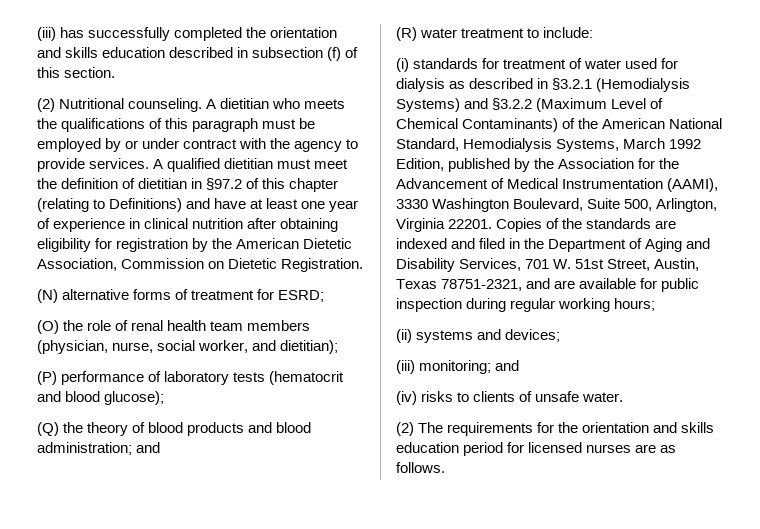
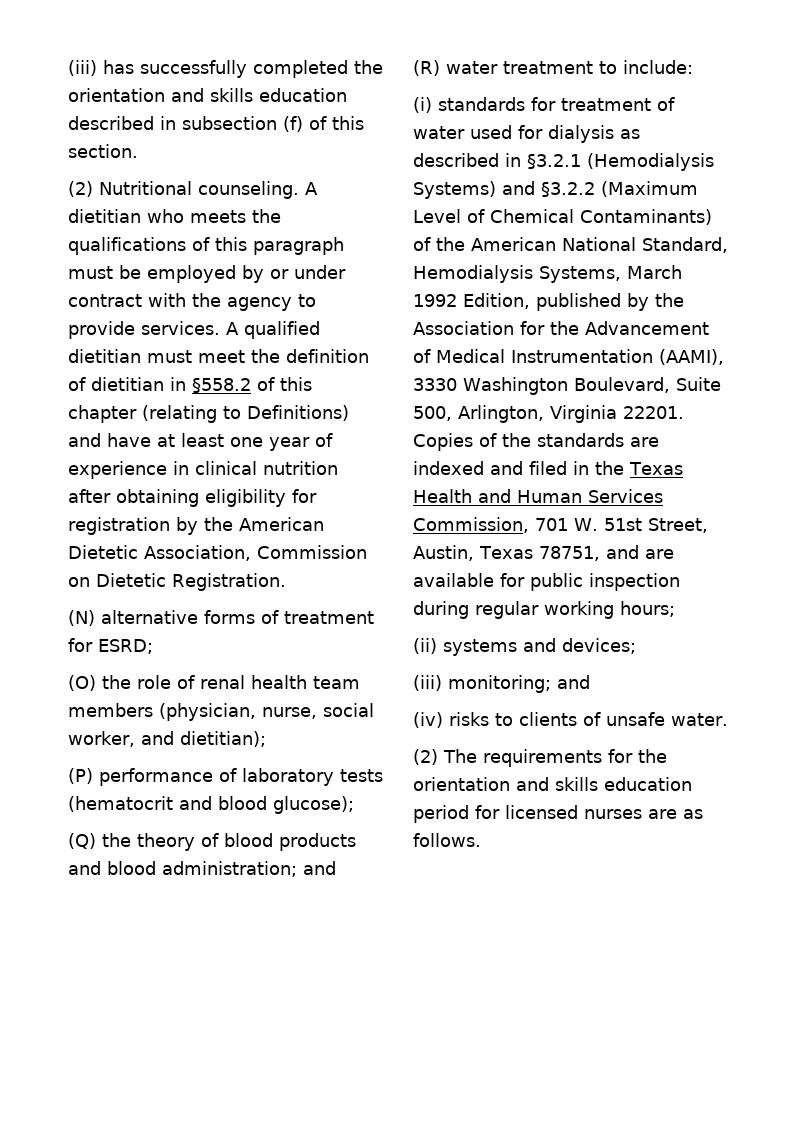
[206,178,243,190] §97.2 -> [192,378,251,393] §558.2
[548,238,711,252] [396,258,522,272] Department of Aging and Disability Services, -> [629,462,683,475] [413,489,663,503] [413,517,529,533] Texas Health and Human Services Commission,
[441,279,523,291] 78751-2321, -> [538,546,600,561] 78751,

